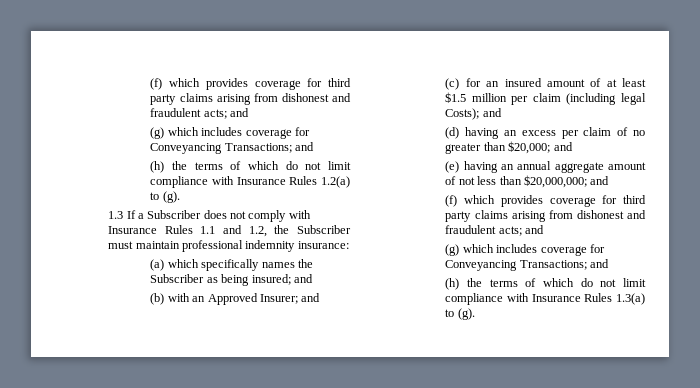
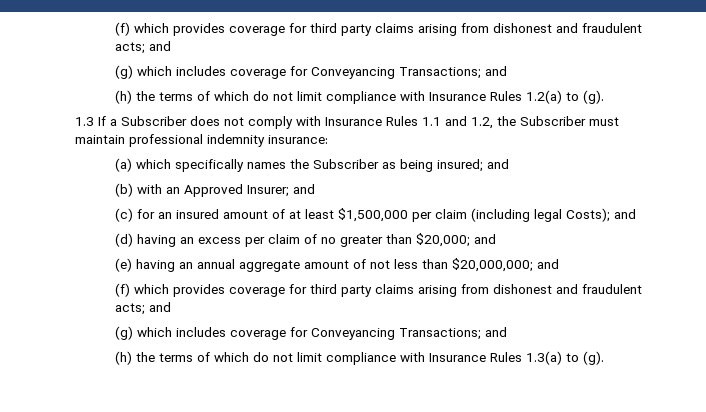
[445,92,507,103] $1.5 million -> [338,208,409,222] $1,500,000

